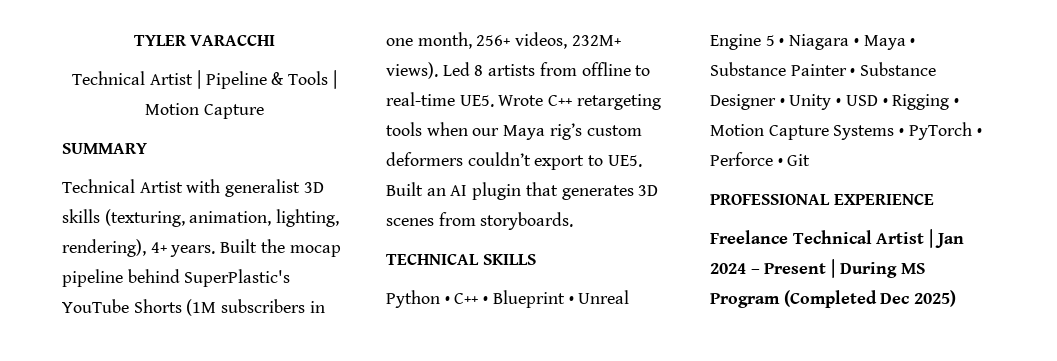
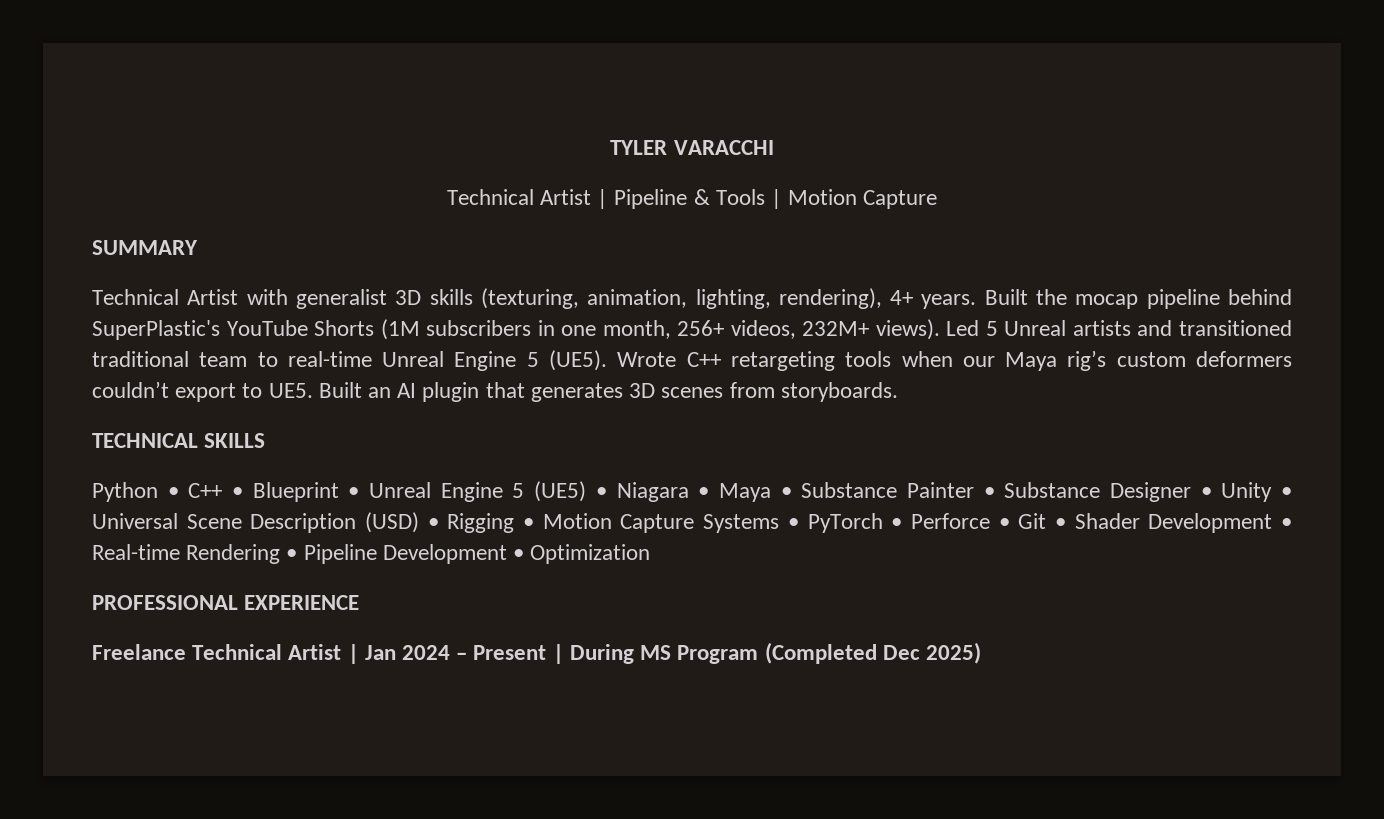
[474,62,651,76] [386,92,494,107] 8 artists from offline to real-time UE5. -> [985,320,1292,336] [92,350,608,371] 5 Unreal artists and transitioned traditional team to real-time Unreal Engine 5 (UE5).
(775, 40) none -> [534,481,587,502] (UE5)
[845,95,878,106] USD -> [92,512,420,533] Universal Scene Description (USD)
(811, 160) none -> [1054,513,1293,533] [92,544,651,564] • Shader Development • Real-time Rendering • Pipeline Development • Optimization

